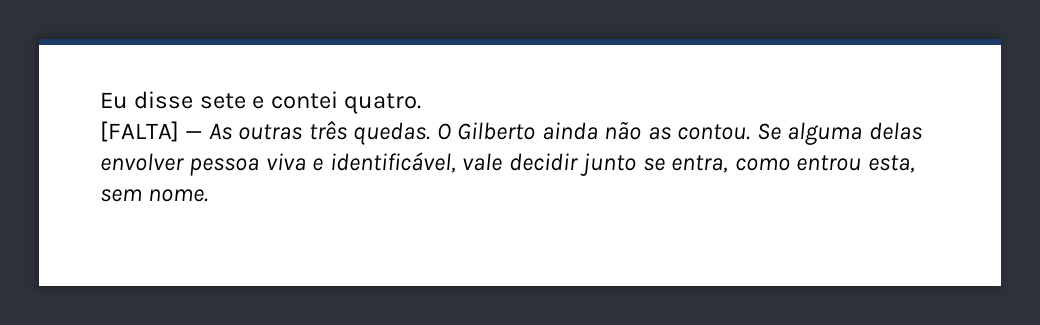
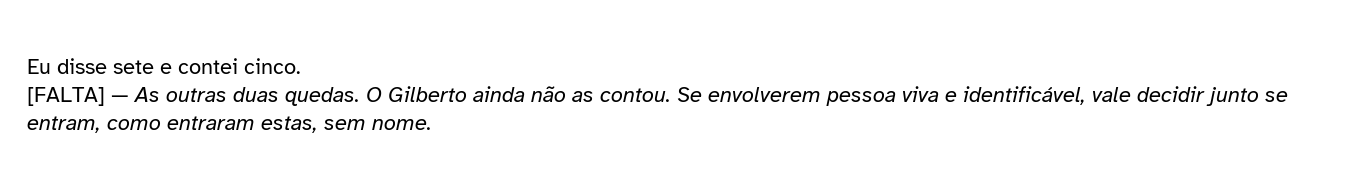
[344,93,422,114] quatro. -> [244,58,301,74] cinco.
[308,120,347,140] três -> [233,87,279,102] duas
[787,122,922,145] [100,153,184,171] alguma delas envolver -> [708,87,821,102] envolverem
[671,155,915,173] entra, como entrou esta, -> [27,116,318,133] entram, como entraram estas,

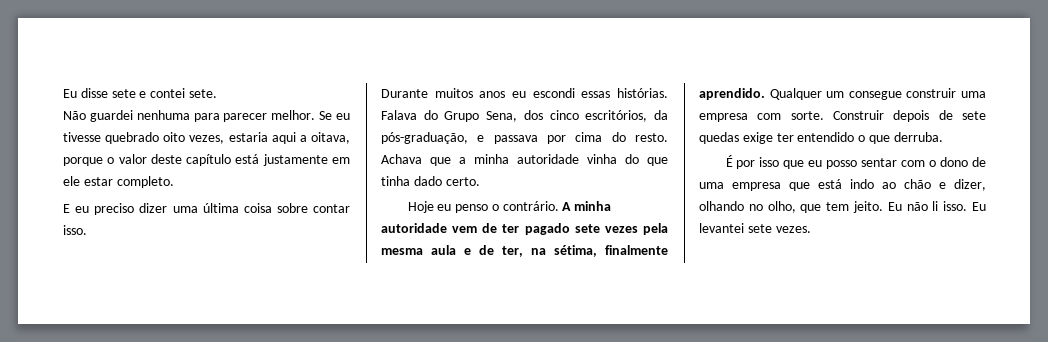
[244,58,301,74] [27,86,1288,106] [27,116,432,133] cinco. // [FALTA] — As outras duas quedas. O Gilberto ainda não as contou. Se envolverem pessoa viva e identificável, vale decidir junto se entram, como entraram estas, sem nome. -> [188,89,217,98] [63,110,350,122] [63,132,350,144] [63,154,350,166] [63,176,174,188] [63,203,350,215] [63,225,87,235] [381,88,668,98] [381,110,668,122] [381,132,668,144] [381,154,668,166] [381,176,480,186] [407,201,612,213] [381,223,668,235] [381,245,668,257] [699,88,986,100] [699,110,986,122] [699,132,943,144] [725,155,986,169] [699,179,986,191] [699,201,986,213] [699,223,811,233] sete. // Não guardei nenhuma para parecer melhor. Se eu tivesse quebrado oito vezes, estaria aqui a oitava, porque o valor deste capítulo está justamente em ele estar completo. // E eu preciso dizer uma última coisa sobre contar isso. // Durante muitos anos eu escondi essas histórias. Falava do Grupo Sena, dos cinco escritórios, da pós-graduação, e passava por cima do resto. Achava que a minha autoridade vinha do que tinha dado certo. // Hoje eu penso o contrário. A minha autoridade vem de ter pagado sete vezes pela mesma aula e de ter, na sétima, finalmente aprendido. Qualquer um consegue construir uma empresa com sorte. Construir depois de sete quedas exige ter entendido o que derruba. // É por isso que eu posso sentar com o dono de uma empresa que está indo ao chão e dizer, olhando no olho, que tem jeito. Eu não li isso. Eu levantei sete vezes.

